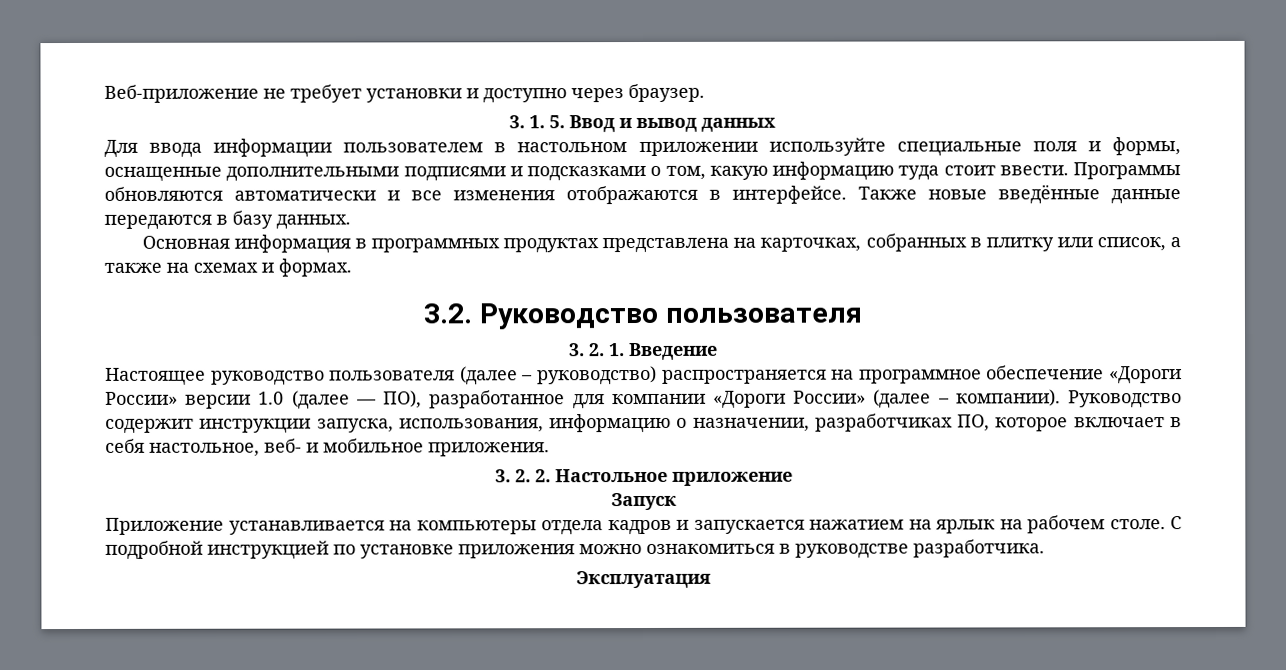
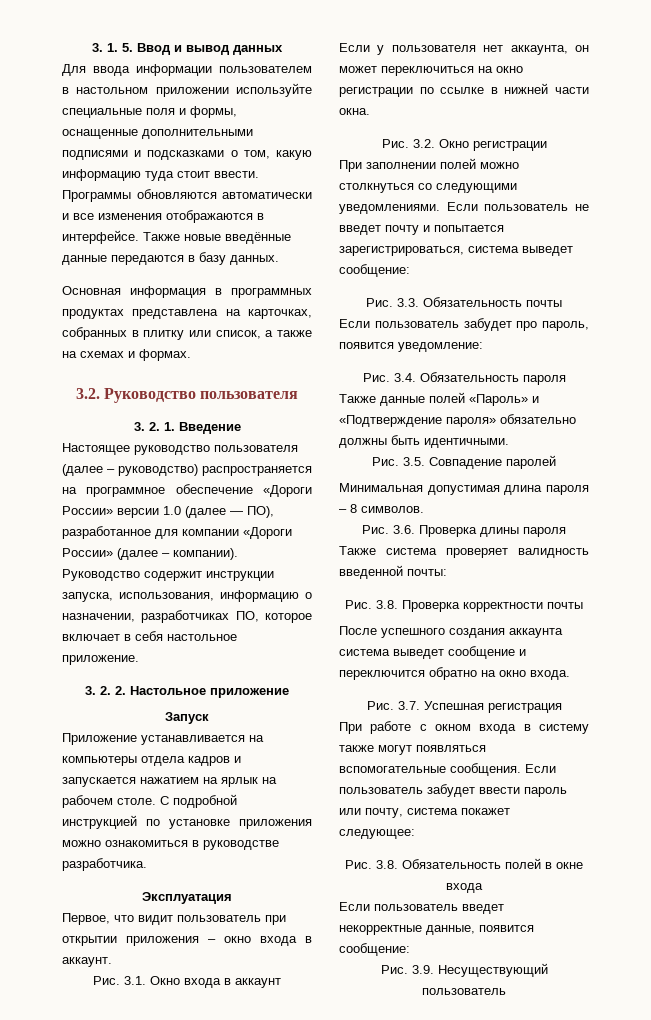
[104,83,705,104] Веб-приложение не требует установки и доступно через браузер. // -> (92, 47) none
[149,438,550,457] настольное, веб- и мобильное приложения. -> [167,634,237,641] [62,655,139,665] настольное приложение.
(711, 579) none -> [62,913,286,925] [62,936,312,946] [62,957,112,967] [93,976,281,988] [339,43,589,55] [339,66,523,76] [339,83,589,97] [339,108,370,115] [381,139,547,151] [339,158,519,172] [339,183,517,193] [339,202,589,214] [339,225,504,235] [339,246,573,256] [339,264,410,277] [366,297,562,307] [339,318,589,331] [339,342,483,352] [362,372,566,385] [339,392,539,406] [339,414,576,427] [339,435,509,448] [372,455,556,469] [339,483,589,495] [339,504,424,513] [362,525,566,537] [339,546,589,558] [339,565,447,579] [345,600,583,612] [339,626,563,638] [339,646,526,659] [339,667,570,680] [366,701,562,713] [339,721,589,734] [339,745,486,755] [339,763,556,776] [339,784,567,797] [339,808,510,818] [339,829,415,839] [345,858,583,869] [446,883,483,893] [339,902,504,914] [339,925,534,935] [339,943,410,956] [380,963,548,977] [422,988,506,995] // Первое, что видит пользователь при открытии приложения – окно входа в аккаунт. // Рис. 3.1. Окно входа в аккаунт // Если у пользователя нет аккаунта, он может переключиться на окно регистрации по ссылке в нижней части окна. // Рис. 3.2. Окно регистрации // При заполнении полей можно столкнуться со следующими уведомлениями. Если пользователь не введет почту и попытается зарегистрироваться, система выведет сообщение: // Рис. 3.3. Обязательность почты // Если пользователь забудет про пароль, появится уведомление: // Рис. 3.4. Обязательность пароля // Также данные полей «Пароль» и «Подтверждение пароля» обязательно должны быть идентичными. // Рис. 3.5. Совпадение паролей // Минимальная допустимая длина пароля – 8 символов. // Рис. 3.6. Проверка длины пароля // Также система проверяет валидность введенной почты: // Рис. 3.8. Проверка корректности почты // После успешного создания аккаунта система выведет сообщение и переключится обратно на окно входа. // Рис. 3.7. Успешная регистрация // При работе с окном входа в систему также могут появляться вспомогательные сообщения. Если пользователь забудет ввести пароль или почту, система покажет следующее: // Рис. 3.8. Обязательность полей в окне входа // Если пользователь введет некорректные данные, появится сообщение: // Рис. 3.9. Несуществующий пользователь

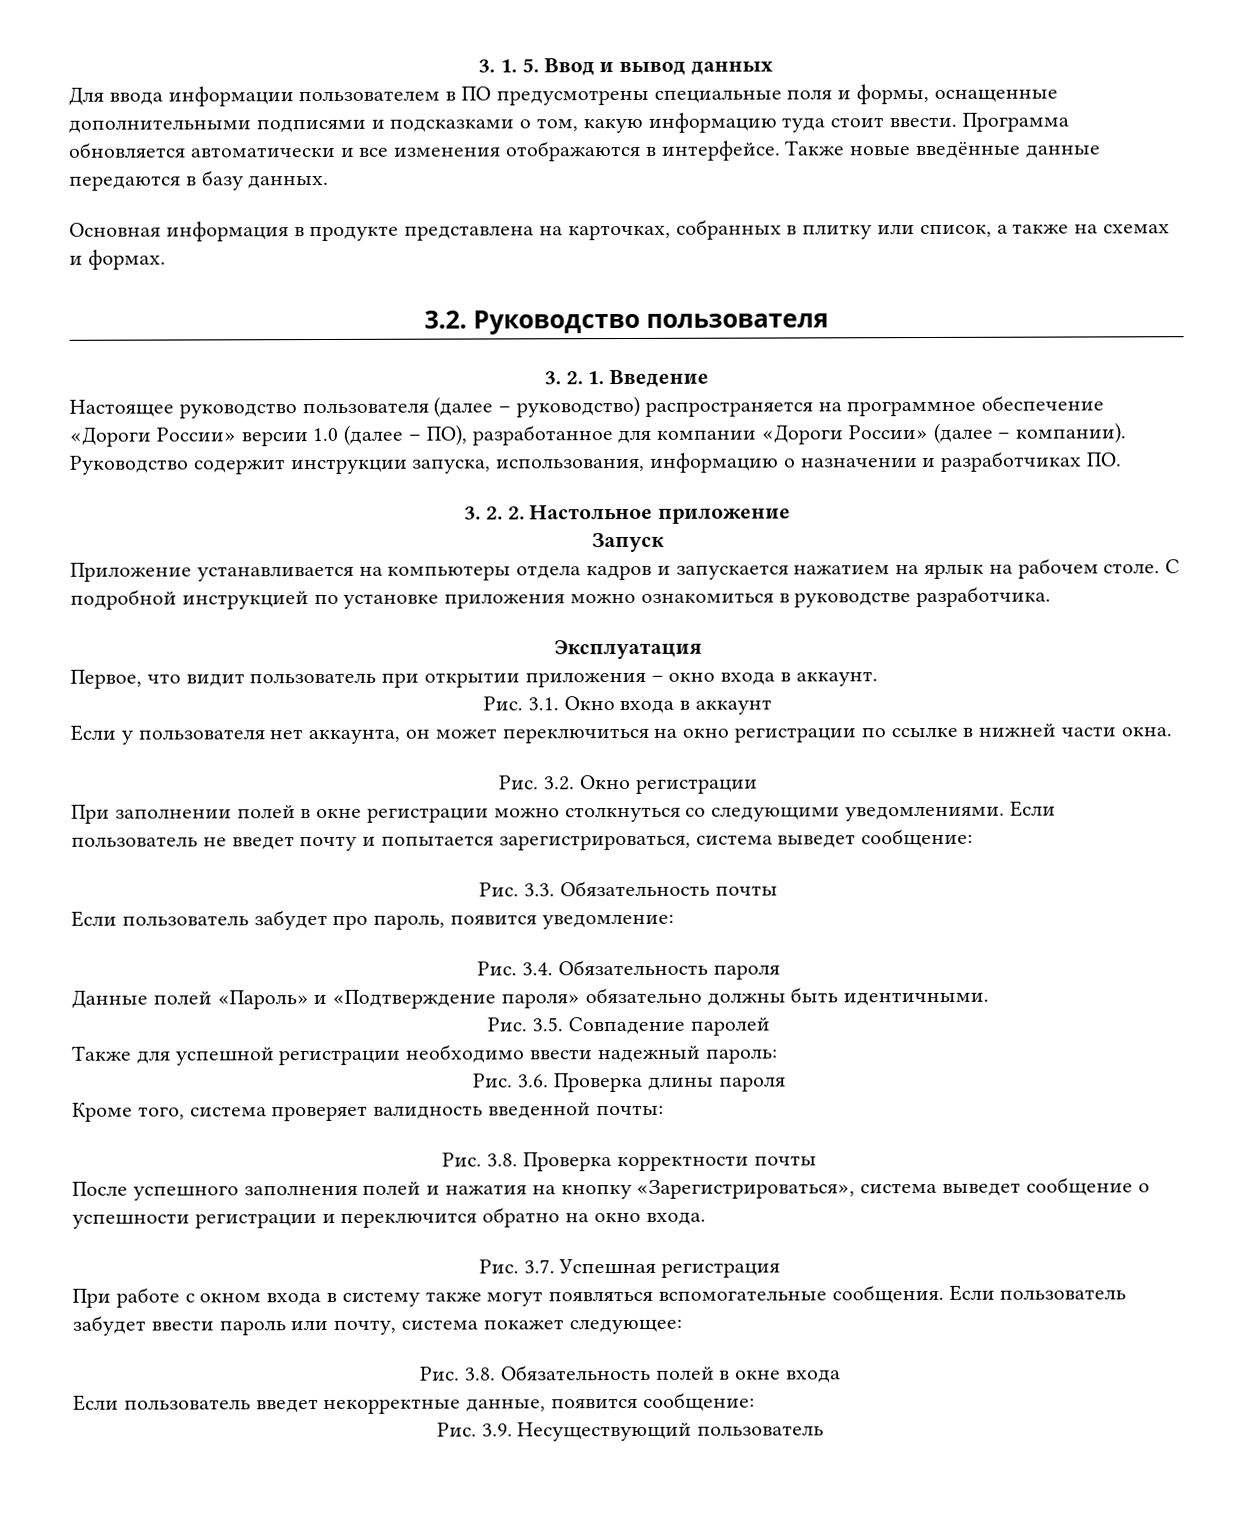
[76,83,312,97] настольном приложении используйте -> [461,86,649,106] ПО предусмотрены
[62,189,217,202] Программы обновляются -> [961,112,1069,132] [68,142,186,158] Программа обновляется
[231,288,312,298] [62,309,124,319] программных продуктах -> [309,225,400,242] продукте
[230,511,243,515] — -> [408,433,422,441] –
[62,610,312,623] [62,631,237,641] [62,655,139,665] назначении, разработчиках ПО, которое включает в себя настольное приложение. -> [800,451,1123,472] назначении и разработчиках ПО.
(476, 163) none -> [300,807,490,823] в окне регистрации
[339,394,425,406] Также данные -> [71,989,148,1009] Данные
[339,483,589,495] [339,504,424,513] Минимальная допустимая длина пароля – 8 символов. -> [71,1044,778,1066] Также для успешной регистрации необходимо ввести надежный пароль:
[339,546,376,555] Также -> [72,1102,185,1122] Кроме того,
[449,628,563,638] [339,646,515,659] создания аккаунта система выведет сообщение -> [243,1177,1150,1200] [72,1213,317,1229] заполнения полей и нажатия на кнопку «Зарегистрироваться», система выведет сообщение о успешности регистрации

